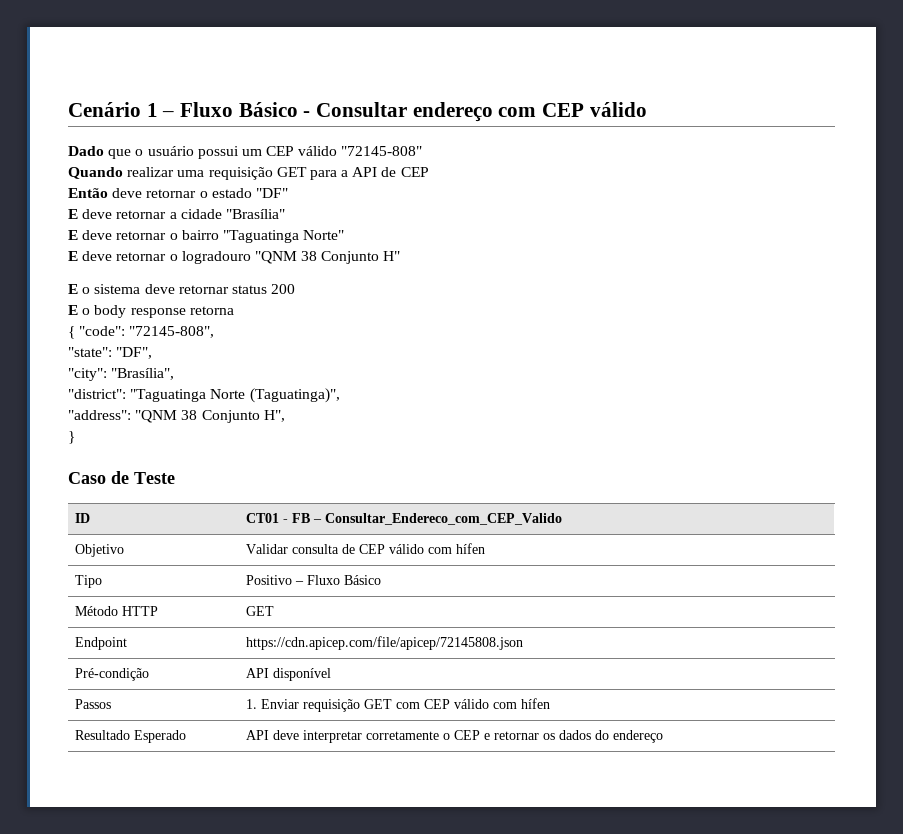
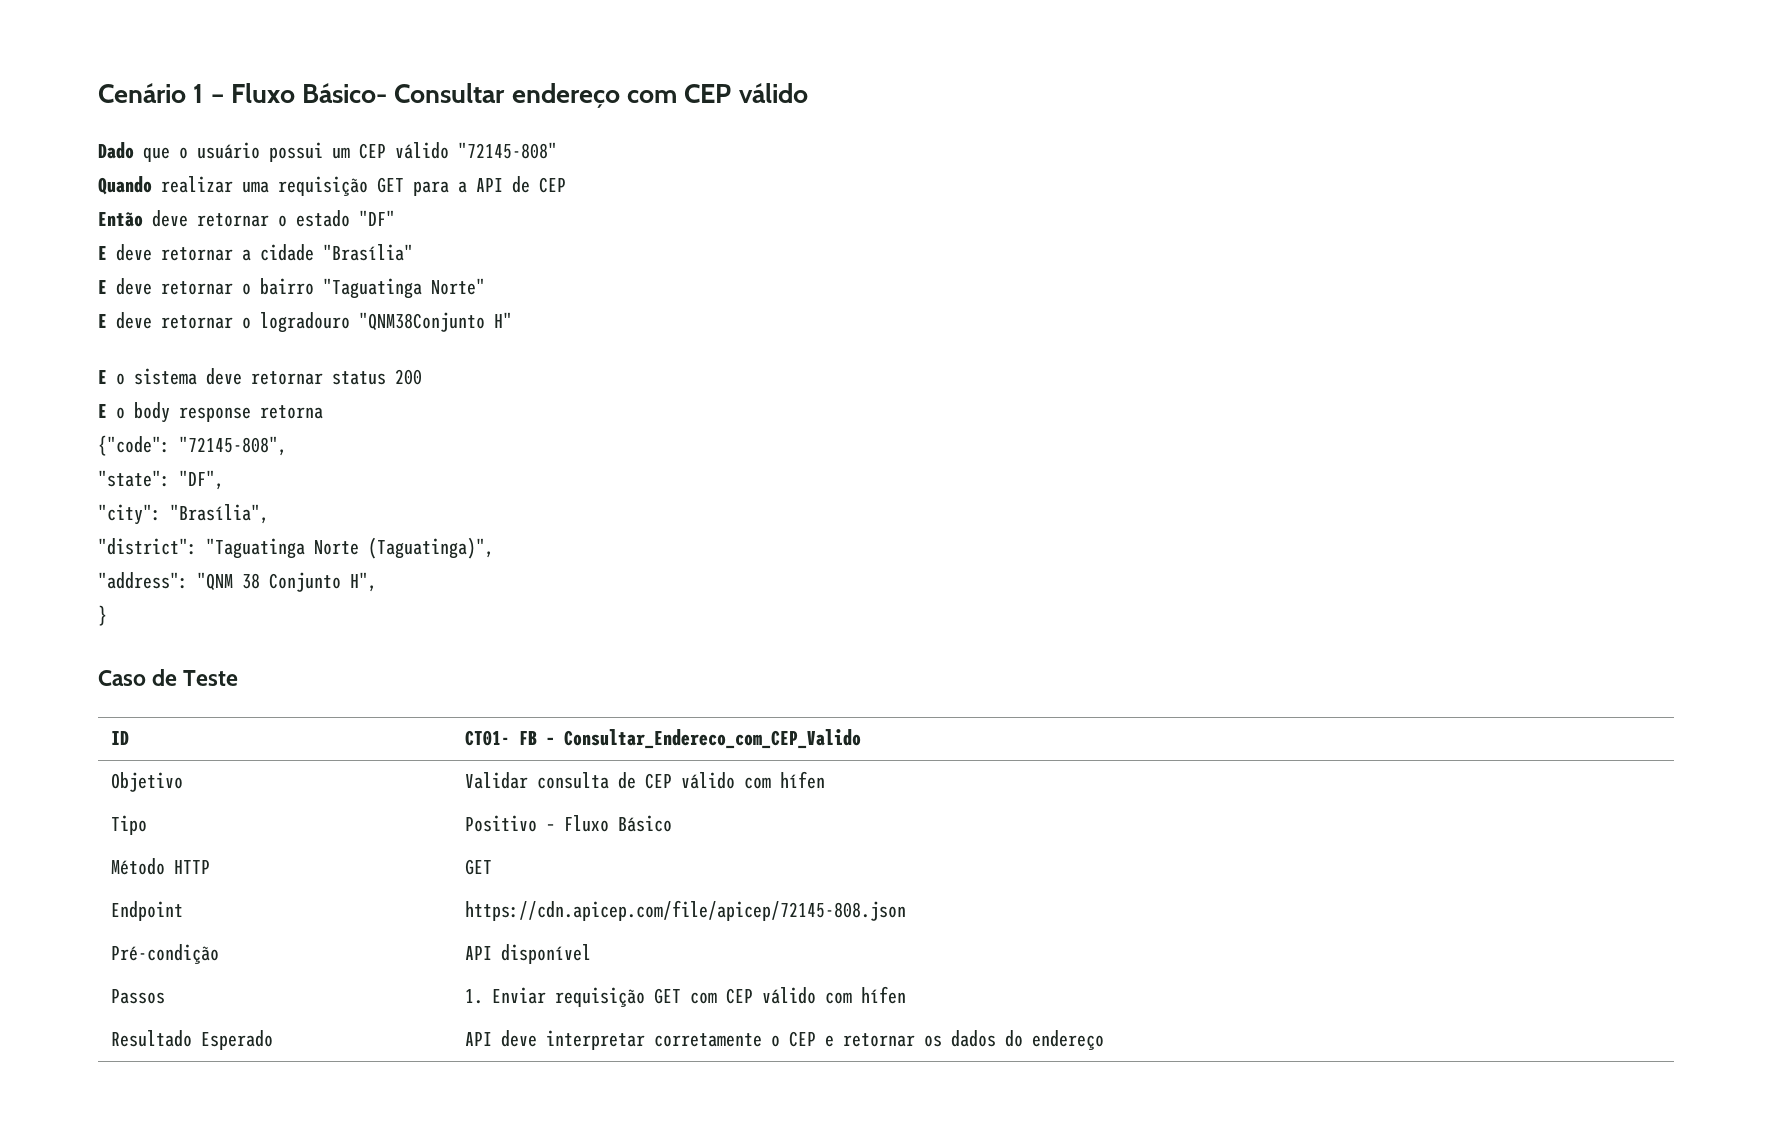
[238,102,311,117] Básico - -> [302,83,388,103] Básico-
[254,251,380,264] "QNM 38 Conjunto -> [359,312,485,332] "QNM38Conjunto
[68,326,126,339] { "code": -> [98,435,170,456] {"code":
[246,513,289,523] CT01 - -> [465,730,511,746] CT01-
[246,636,524,650] https://cdn.apicep.com/file/apicep/72145808.json -> [465,900,907,921] https://cdn.apicep.com/file/apicep/72145-808.json

